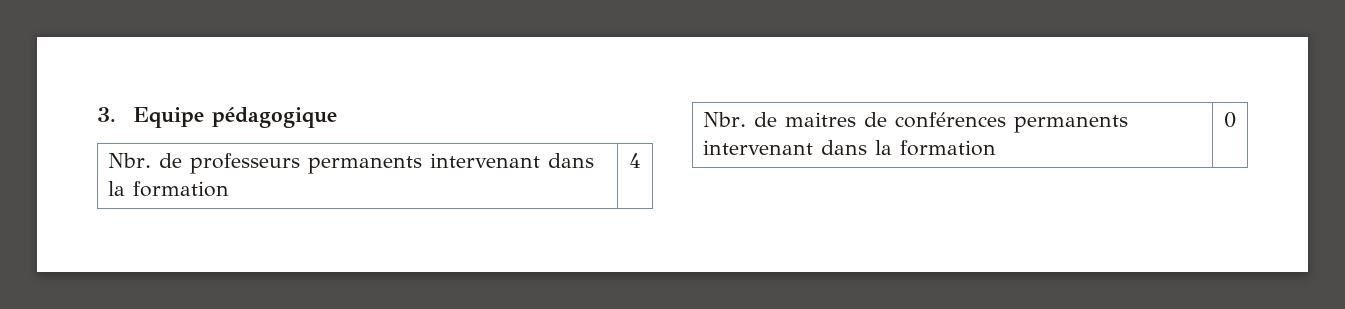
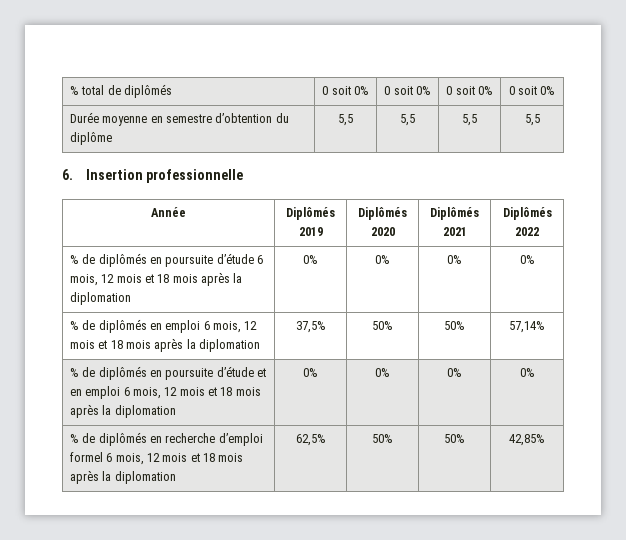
[97,107,337,128] [107,153,594,174] [107,181,229,197] [629,153,641,168] [702,112,1128,133] [702,140,996,156] [1224,112,1236,128] 3. Equipe pédagogique // Nbr. de professeurs permanents intervenant dans la formation | 4 // Nbr. de maitres de conférences permanents intervenant dans la formation | 0 -> [69,84,172,98] [322,86,369,95] [384,86,431,95] [446,86,493,95] [508,86,556,95] [69,112,289,126] [69,132,112,145] [338,114,353,126] [400,114,415,126] [462,114,477,126] [524,114,540,126] [62,169,244,183] [151,207,186,217] [286,207,335,220] [298,227,323,236] [358,207,407,220] [370,227,395,236] [430,207,479,220] [442,227,467,236] [502,207,552,220] [515,227,539,236] [69,253,264,267] [69,272,243,286] [69,292,131,305] [303,255,318,264] [375,255,390,264] [447,255,462,264] [519,255,535,264] [69,319,258,333] [69,338,261,352] [295,321,326,333] [372,321,393,330] [444,321,465,330] [509,321,545,333] [69,366,267,380] [69,386,261,399] [69,404,176,418] [303,368,318,377] [375,368,390,377] [447,368,462,377] [519,368,535,377] [69,432,263,446] [69,452,244,465] [69,470,176,484] [295,434,326,446] [372,434,393,443] [444,434,465,443] [509,434,545,446] % total de diplômés | 0 soit 0% | 0 soit 0% | 0 soit 0% | 0 soit 0% // Durée moyenne en semestre d’obtention du diplôme | 5,5 | 5,5 | 5,5 | 5,5 // 6. Insertion professionnelle // Année | Diplômés 2019 | Diplômés 2020 | Diplômés 2021 | Diplômés 2022 // % de diplômés en poursuite d’étude 6 mois, 12 mois et 18 mois après la diplomation | 0% | 0% | 0% | 0% // % de diplômés en emploi 6 mois, 12 mois et 18 mois après la diplomation | 37,5% | 50% | 50% | 57,14% // % de diplômés en poursuite d’étude et en emploi 6 mois, 12 mois et 18 mois après la diplomation | 0% | 0% | 0% | 0% // % de diplômés en recherche d’emploi formel 6 mois, 12 mois et 18 mois après la diplomation | 62,5% | 50% | 50% | 42,85%

